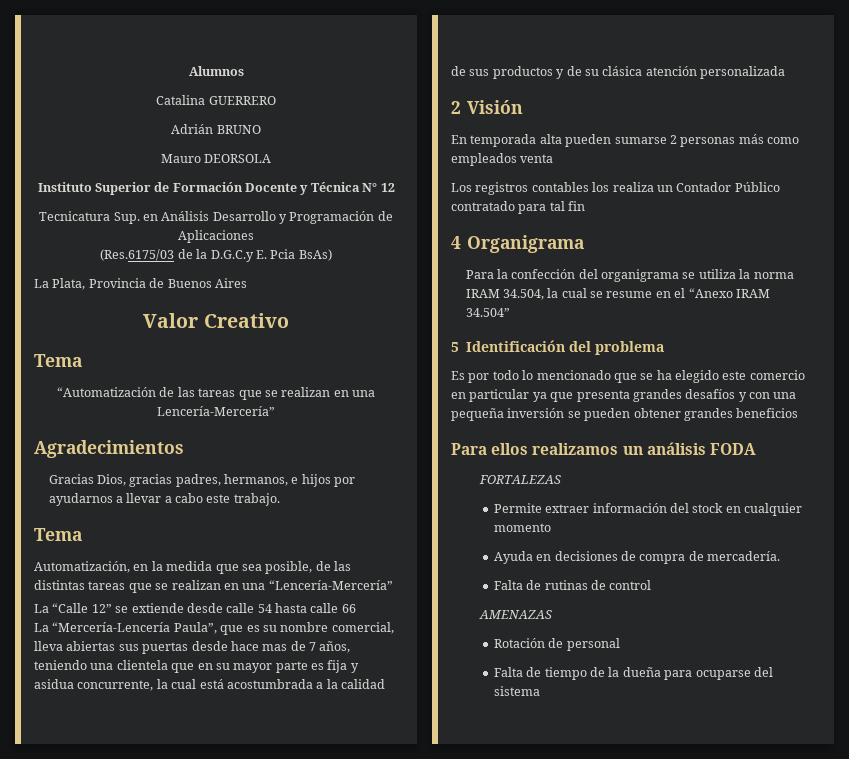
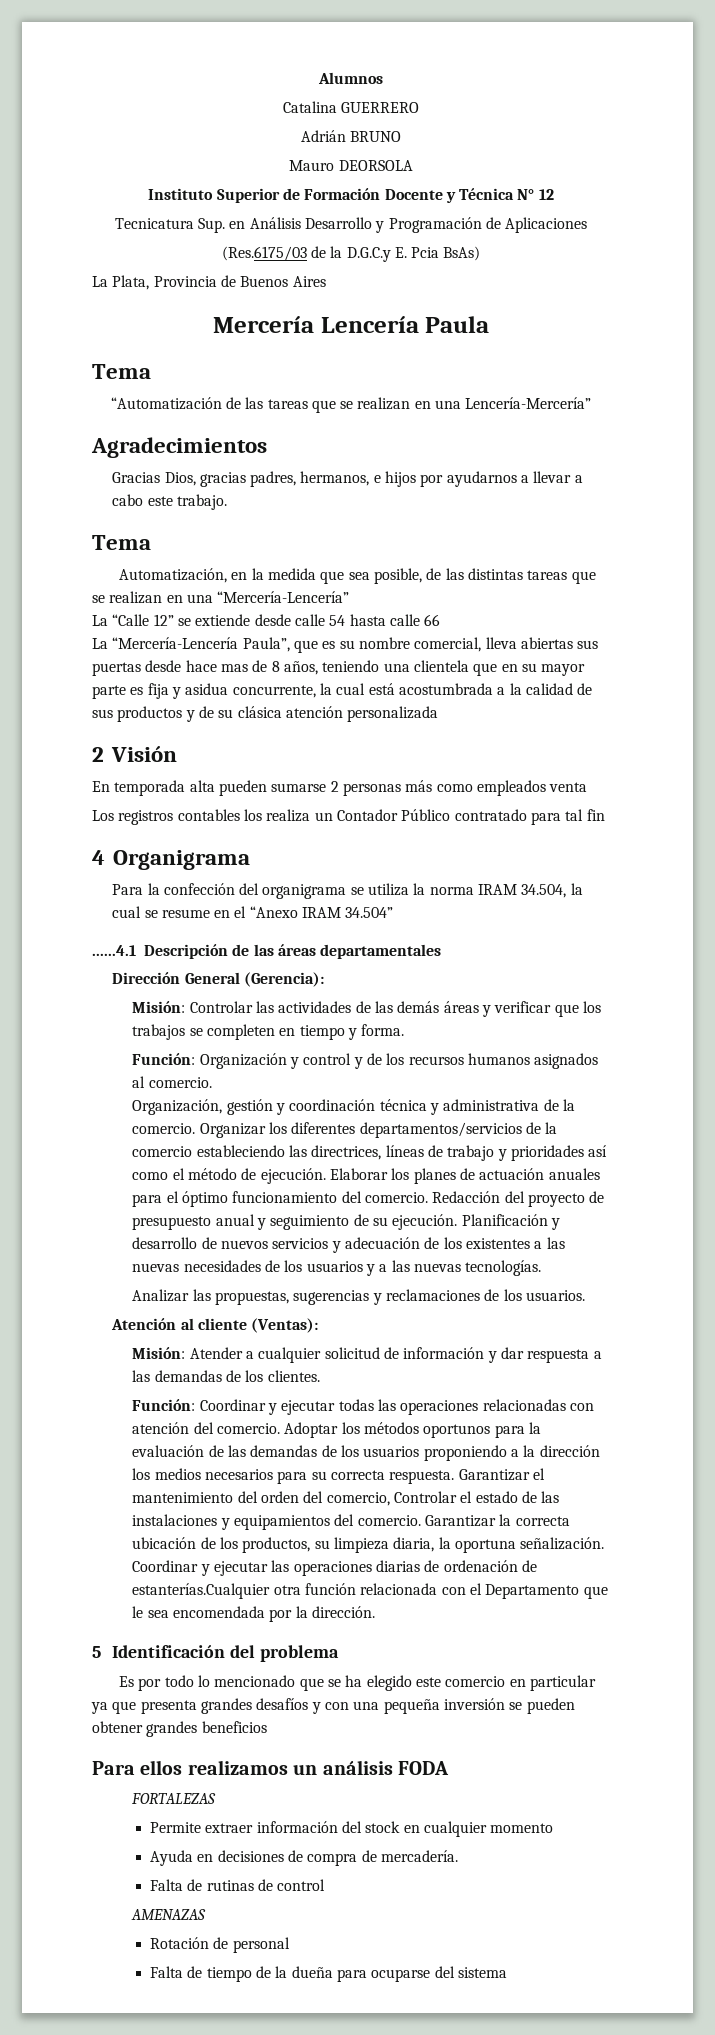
[143,313,289,328] Valor Creativo -> [212,316,490,333] Mercería Lencería Paula
[268,580,393,590] “Lencería-Mercería” -> [217,591,350,603] “Mercería-Lencería”
[309,642,316,651] 7 -> [271,661,280,672] 8
(510, 312) none -> [92,944,442,959] [112,972,324,987] [132,1001,601,1017] [132,1024,405,1040] [132,1053,599,1069] [132,1076,212,1088] [132,1099,575,1115] [132,1122,558,1138] [132,1145,608,1161] [132,1168,600,1184] [132,1191,605,1207] [132,1214,560,1230] [132,1237,565,1253] [132,1260,542,1276] [132,1289,585,1305] [111,1318,319,1333] [132,1347,602,1363] [132,1370,320,1382] [132,1399,594,1415] [132,1422,541,1438] [132,1445,600,1461] [132,1468,545,1484] [132,1491,560,1506] [132,1514,570,1530] [132,1537,605,1553] [132,1560,537,1576] [132,1583,608,1599] [132,1606,375,1622] // ......4.1 Descripción de las áreas departamentales // Dirección General (Gerencia): // Misión: Controlar las actividades de las demás áreas y verificar que los trabajos se completen en tiempo y forma. // Función: Organización y control y de los recursos humanos asignados al comercio. // Organización, gestión y coordinación técnica y administrativa de la comercio. Organizar los diferentes departamentos/servicios de la comercio estableciendo las directrices, líneas de trabajo y prioridades así como el método de ejecución. Elaborar los planes de actuación anuales para el óptimo funcionamiento del comercio. Redacción del proyecto de presupuesto anual y seguimiento de su ejecución. Planificación y desarrollo de nuevos servicios y adecuación de los existentes a las nuevas necesidades de los usuarios y a las nuevas tecnologías. // Analizar las propuestas, sugerencias y reclamaciones de los usuarios. // Atención al cliente (Ventas): // Misión: Atender a cualquier solicitud de información y dar respuesta a las demandas de los clientes. // Función: Coordinar y ejecutar todas las operaciones relacionadas con atención del comercio. Adoptar los métodos oportunos para la evaluación de las demandas de los usuarios proponiendo a la dirección los medios necesarios para su correcta respuesta. Garantizar el mantenimiento del orden del comercio, Controlar el estado de las instalaciones y equipamientos del comercio. Garantizar la correcta ubicación de los productos, su limpieza diaria, la oportuna señalización. Coordinar y ejecutar las operaciones diarias de ordenación de estanterías.Cualquier otra función relacionada con el Departamento que le sea encomendada por la dirección.

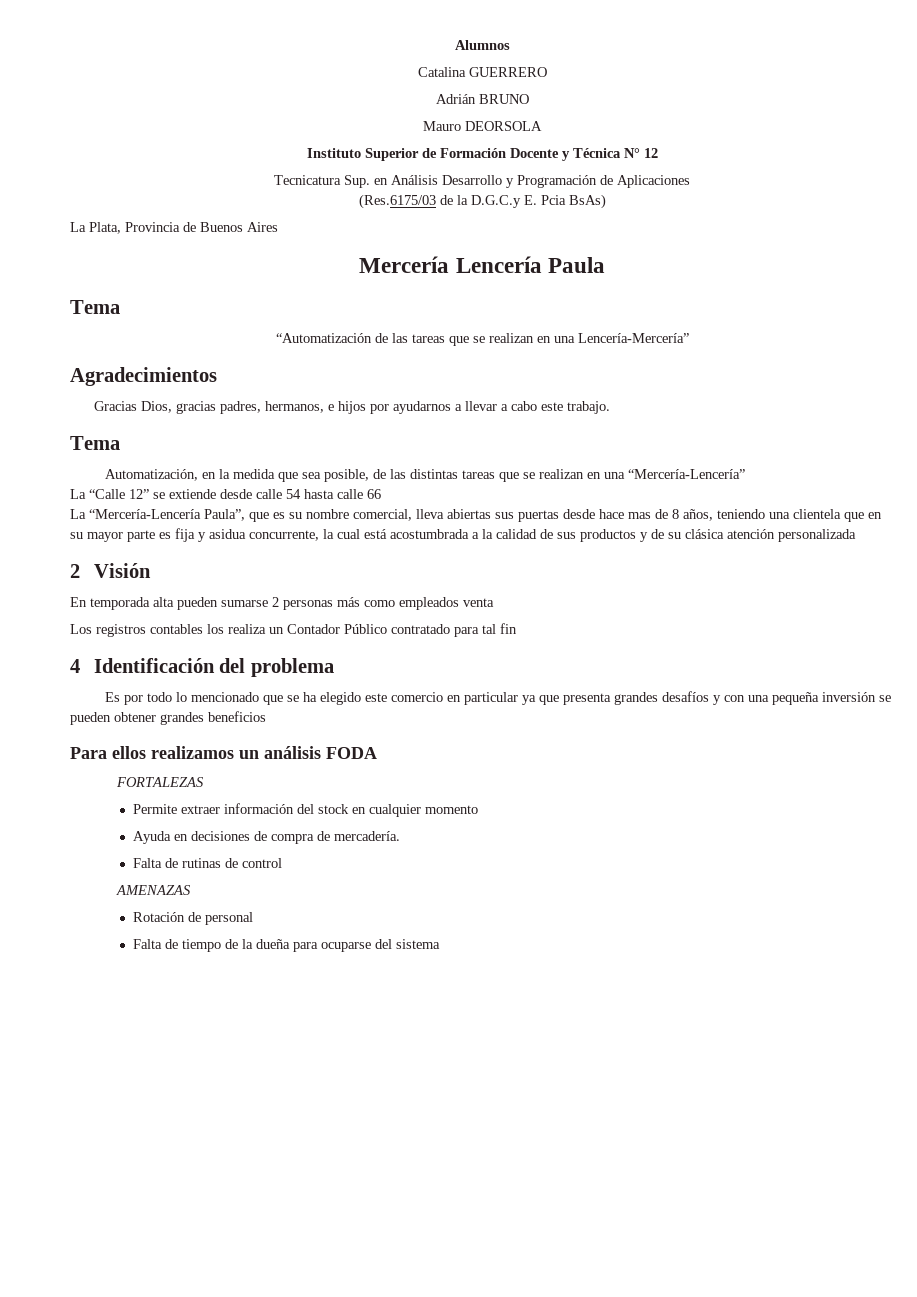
[113,850,250,870] [112,883,583,899] [112,906,394,918] [92,944,442,959] [112,972,324,987] [132,1001,601,1017] [132,1024,405,1040] [132,1053,599,1069] [132,1076,212,1088] [132,1099,575,1115] [132,1122,558,1138] [132,1145,608,1161] [132,1168,600,1184] [132,1191,605,1207] [132,1214,560,1230] [132,1237,565,1253] [132,1260,542,1276] [132,1289,585,1305] [111,1318,319,1333] [132,1347,602,1363] [132,1370,320,1382] [132,1399,594,1415] [132,1422,541,1438] [132,1445,600,1461] [132,1468,545,1484] [132,1491,560,1506] [132,1514,570,1530] [132,1537,605,1553] [132,1560,537,1576] [132,1583,608,1599] [132,1606,375,1622] [92,1646,101,1658] Organigrama // Para la confección del organigrama se utiliza la norma IRAM 34.504, la cual se resume en el “Anexo IRAM 34.504” // ......4.1 Descripción de las áreas departamentales // Dirección General (Gerencia): // Misión: Controlar las actividades de las demás áreas y verificar que los trabajos se completen en tiempo y forma. // Función: Organización y control y de los recursos humanos asignados al comercio. // Organización, gestión y coordinación técnica y administrativa de la comercio. Organizar los diferentes departamentos/servicios de la comercio estableciendo las directrices, líneas de trabajo y prioridades así como el método de ejecución. Elaborar los planes de actuación anuales para el óptimo funcionamiento del comercio. Redacción del proyecto de presupuesto anual y seguimiento de su ejecución. Planificación y desarrollo de nuevos servicios y adecuación de los existentes a las nuevas necesidades de los usuarios y a las nuevas tecnologías. // Analizar las propuestas, sugerencias y reclamaciones de los usuarios. // Atención al cliente (Ventas): // Misión: Atender a cualquier solicitud de información y dar respuesta a las demandas de los clientes. // Función: Coordinar y ejecutar todas las operaciones relacionadas con atención del comercio. Adoptar los métodos oportunos para la evaluación de las demandas de los usuarios proponiendo a la dirección los medios necesarios para su correcta respuesta. Garantizar el mantenimiento del orden del comercio, Controlar el estado de las instalaciones y equipamientos del comercio. Garantizar la correcta ubicación de los productos, su limpieza diaria, la oportuna señalización. Coordinar y ejecutar las operaciones diarias de ordenación de estanterías.Cualquier otra función relacionada con el Departamento que le sea encomendada por la dirección. // 5 -> (80, 666) none

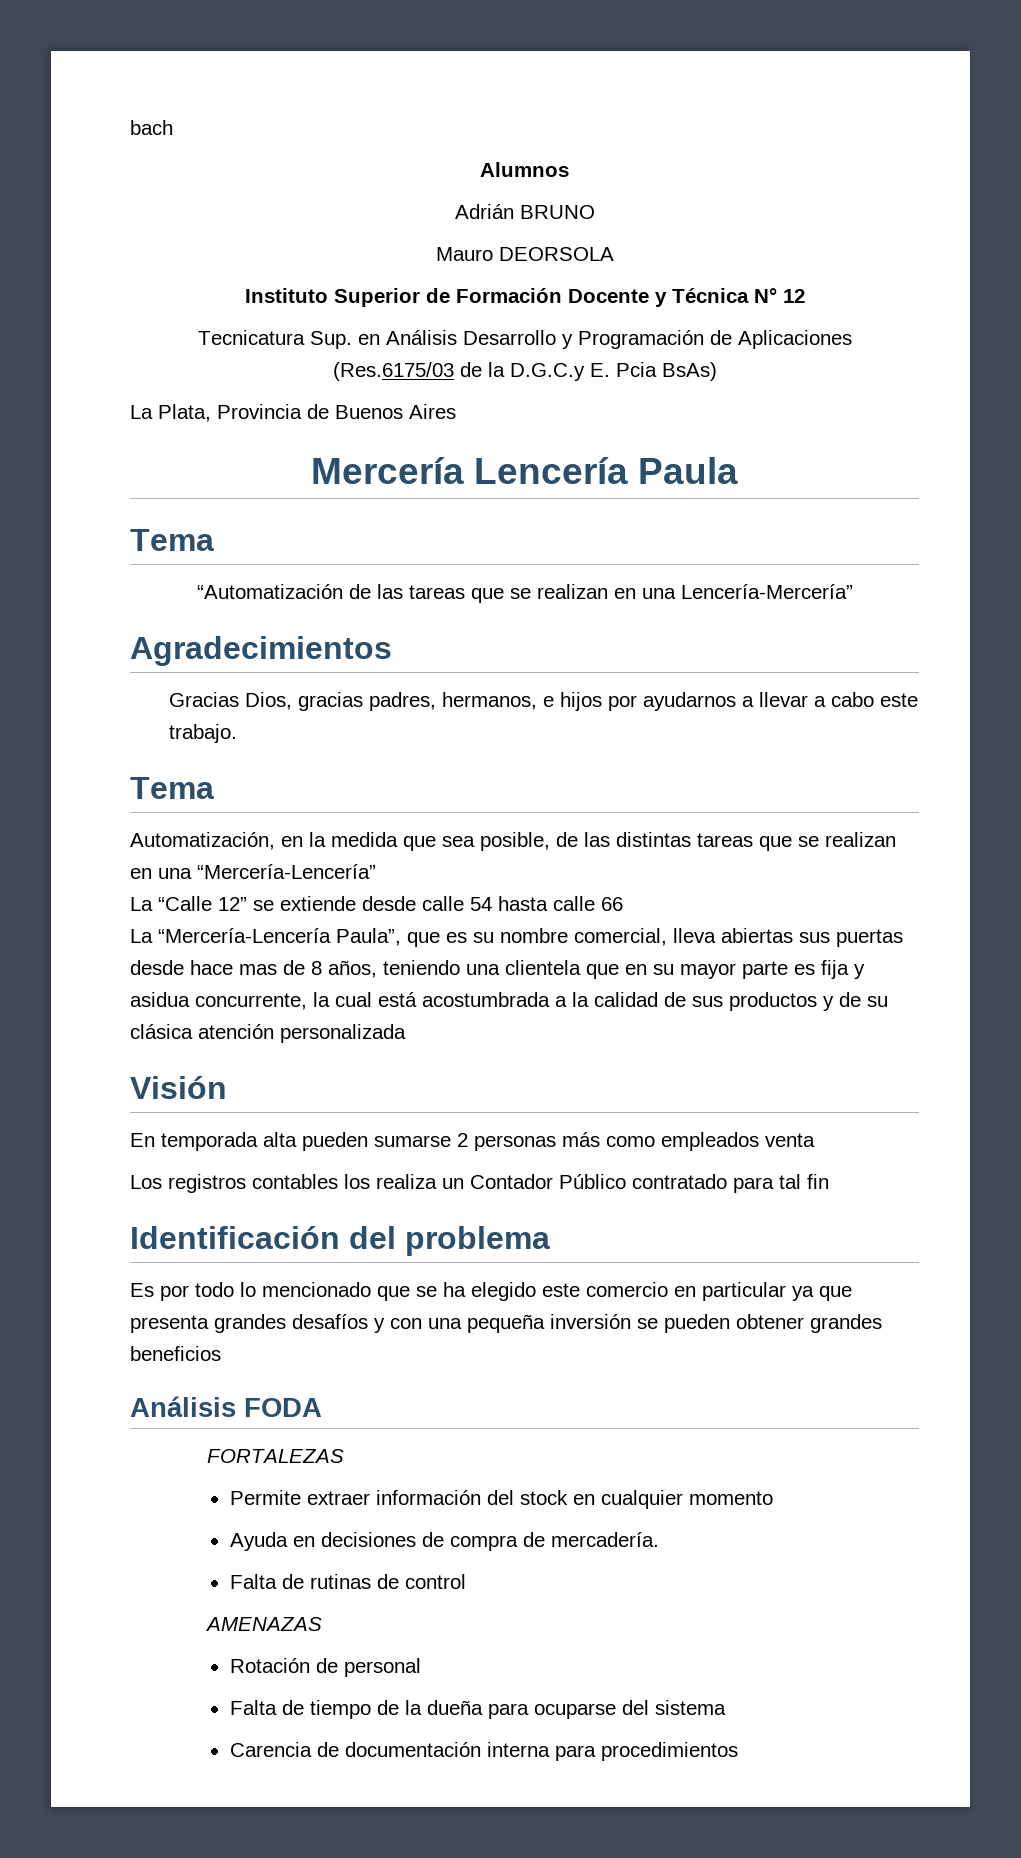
(454, 45) none -> [130,120,173,135] bach //
[417,67,547,77] // Catalina GUERRERO -> (569, 169) none
[70,564,80,578] 2 -> (406, 1033) none
[70,659,80,673] 4 -> (829, 1181) none
[70,746,321,759] Para ellos realizamos un análisis -> [130,1396,236,1417] Análisis
(441, 944) none -> [229,1742,738,1761] // Carencia de documentación interna para procedimientos

